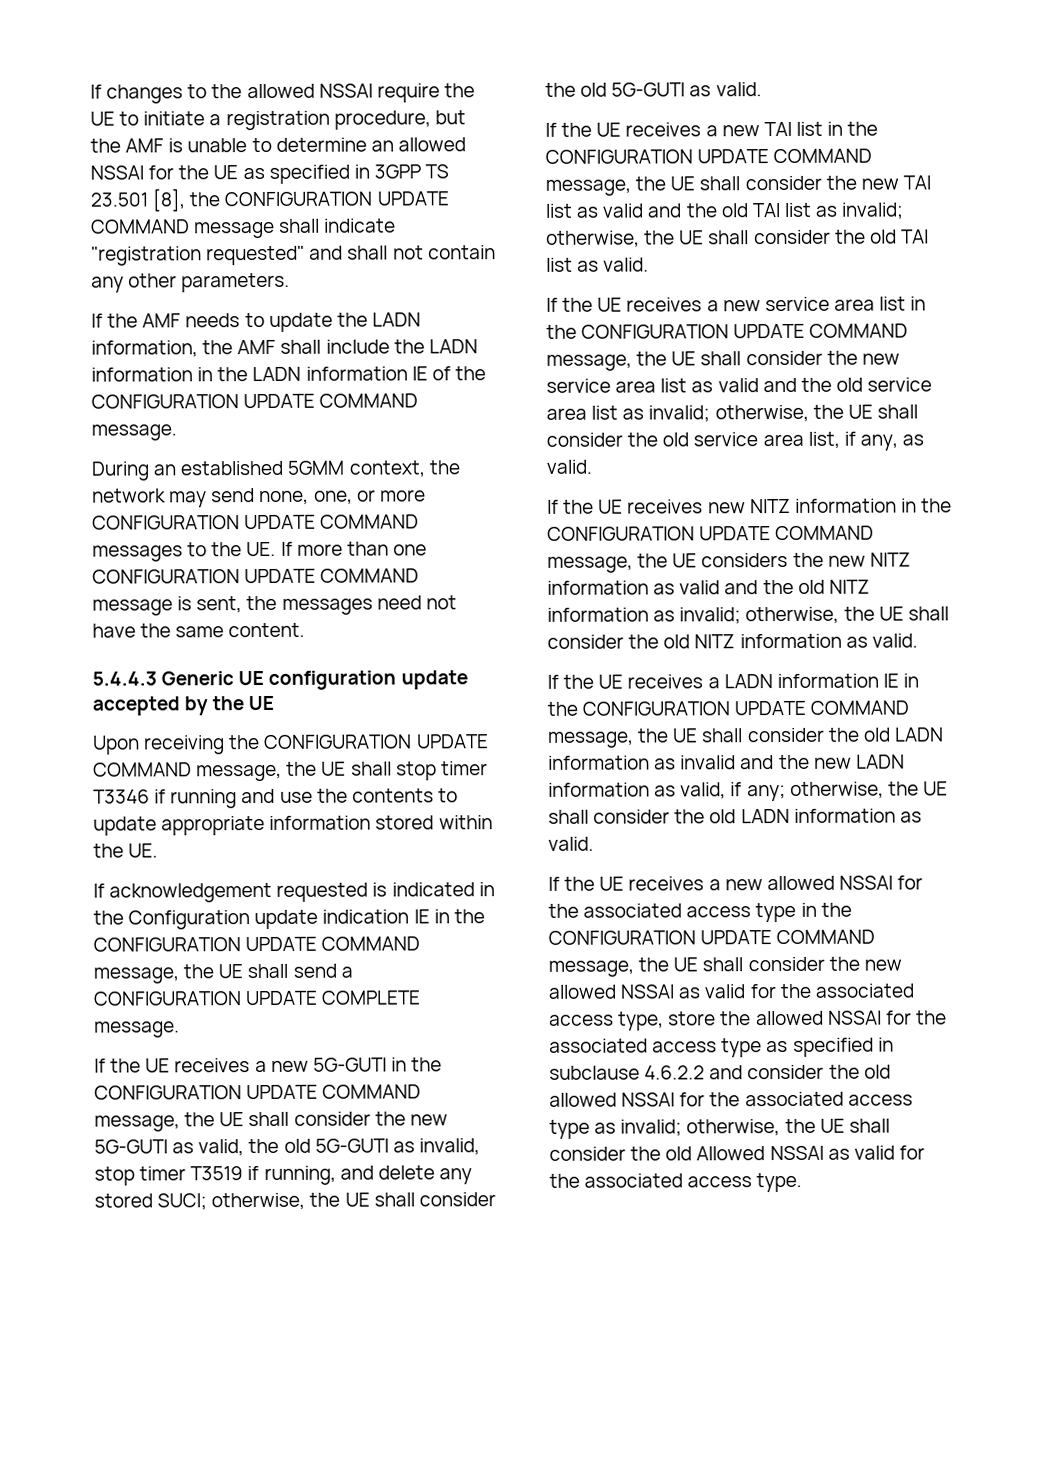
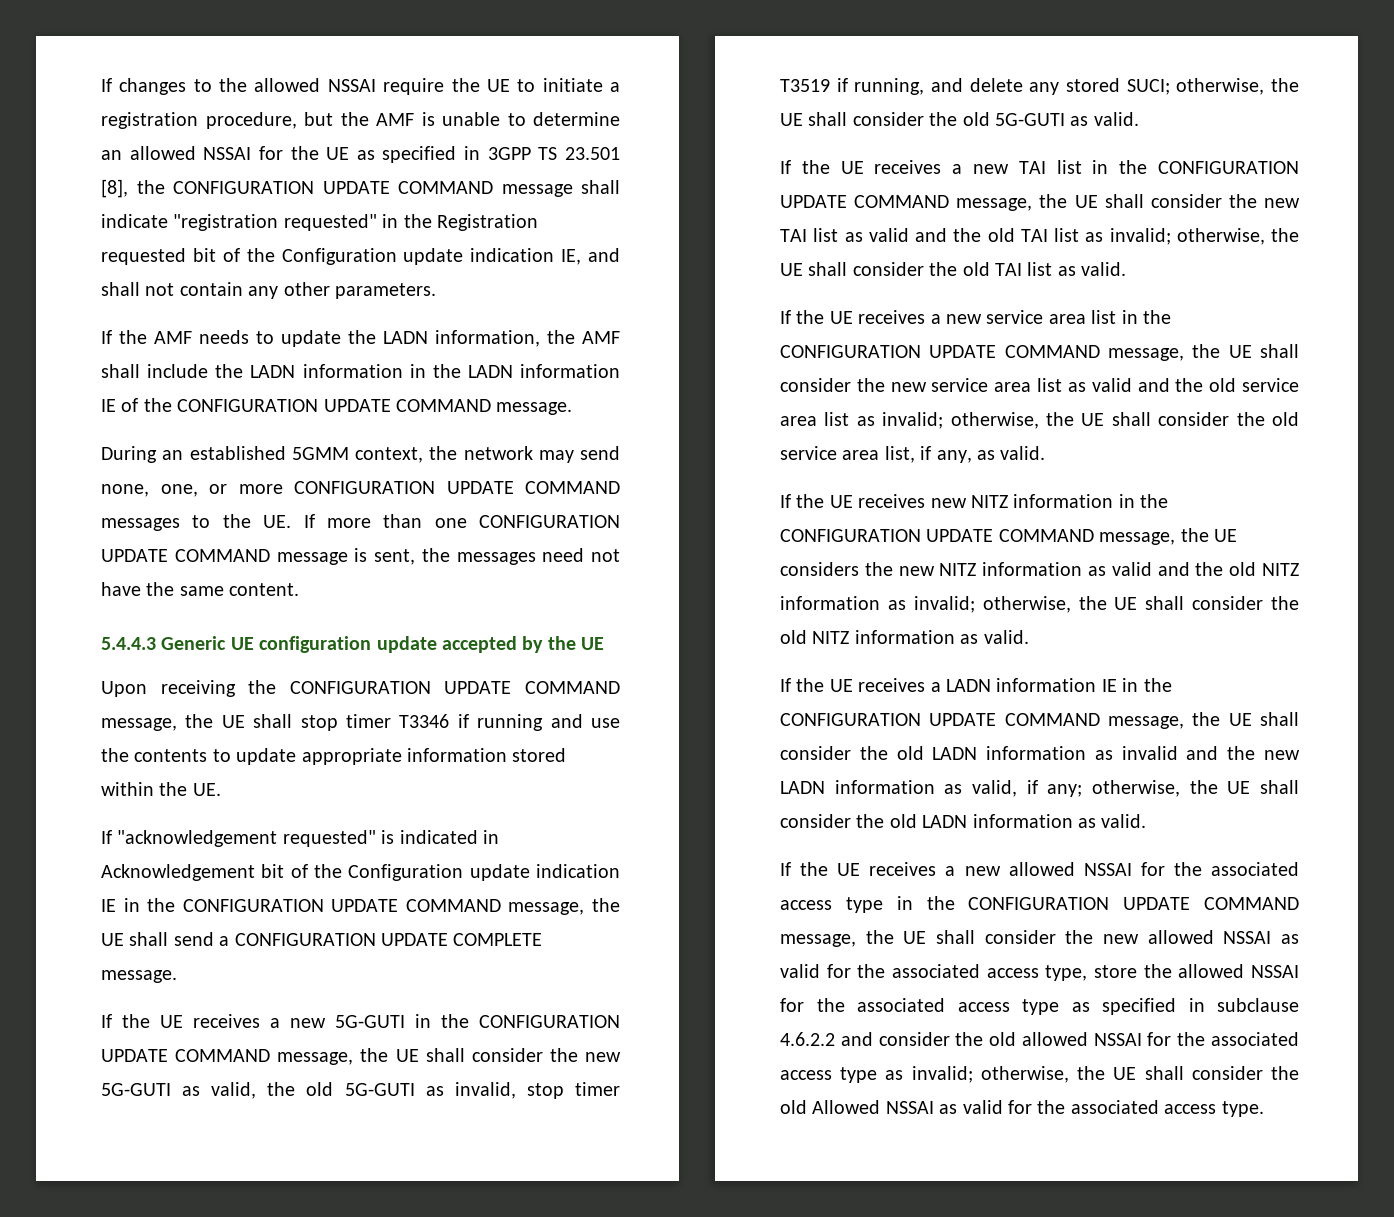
(306, 255) none -> [382,214,538,231] [101,248,582,265] in the Registration requested bit of the Configuration update indication IE,
[109,882,369,903] acknowledgement requested -> [117,830,376,847] "acknowledgement requested"
(495, 889) none -> [101,864,308,881] Acknowledgement bit of

